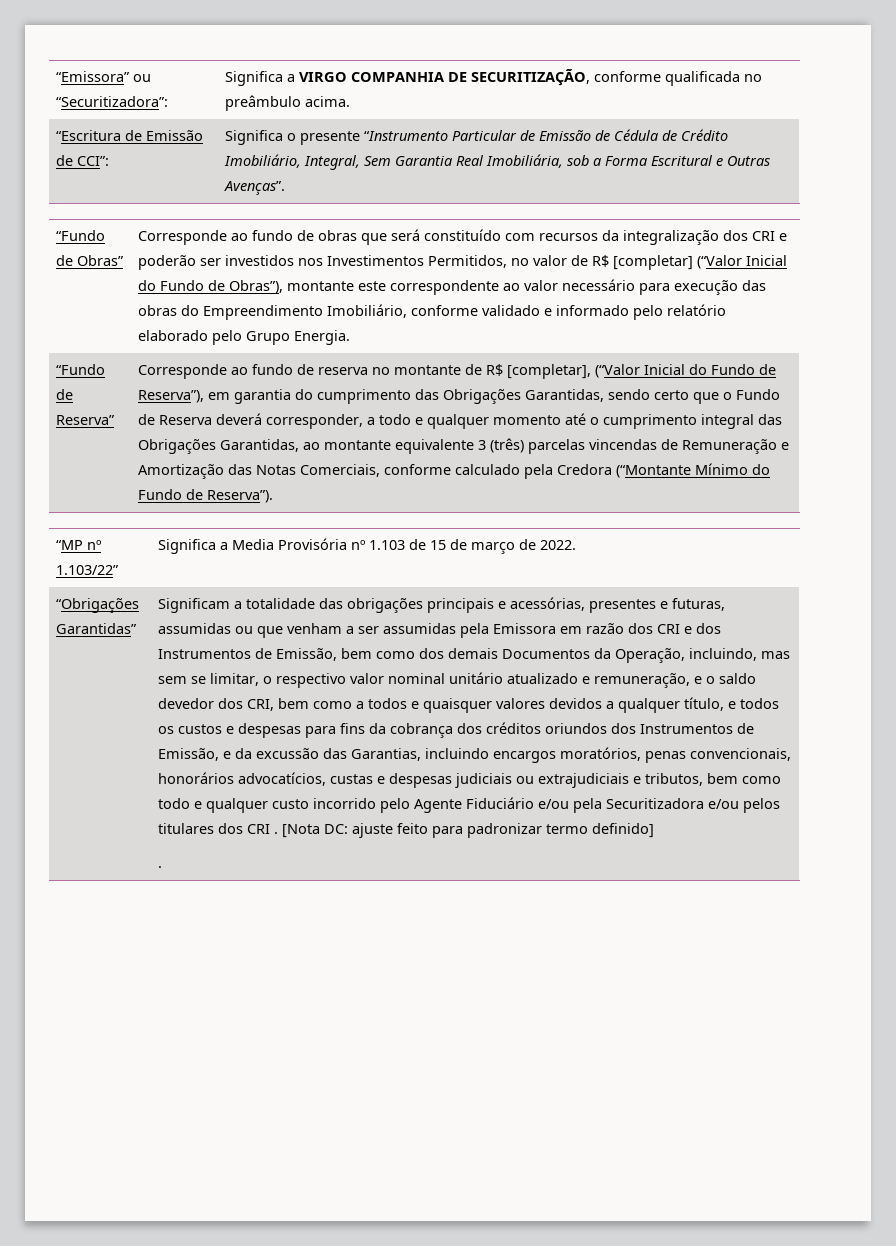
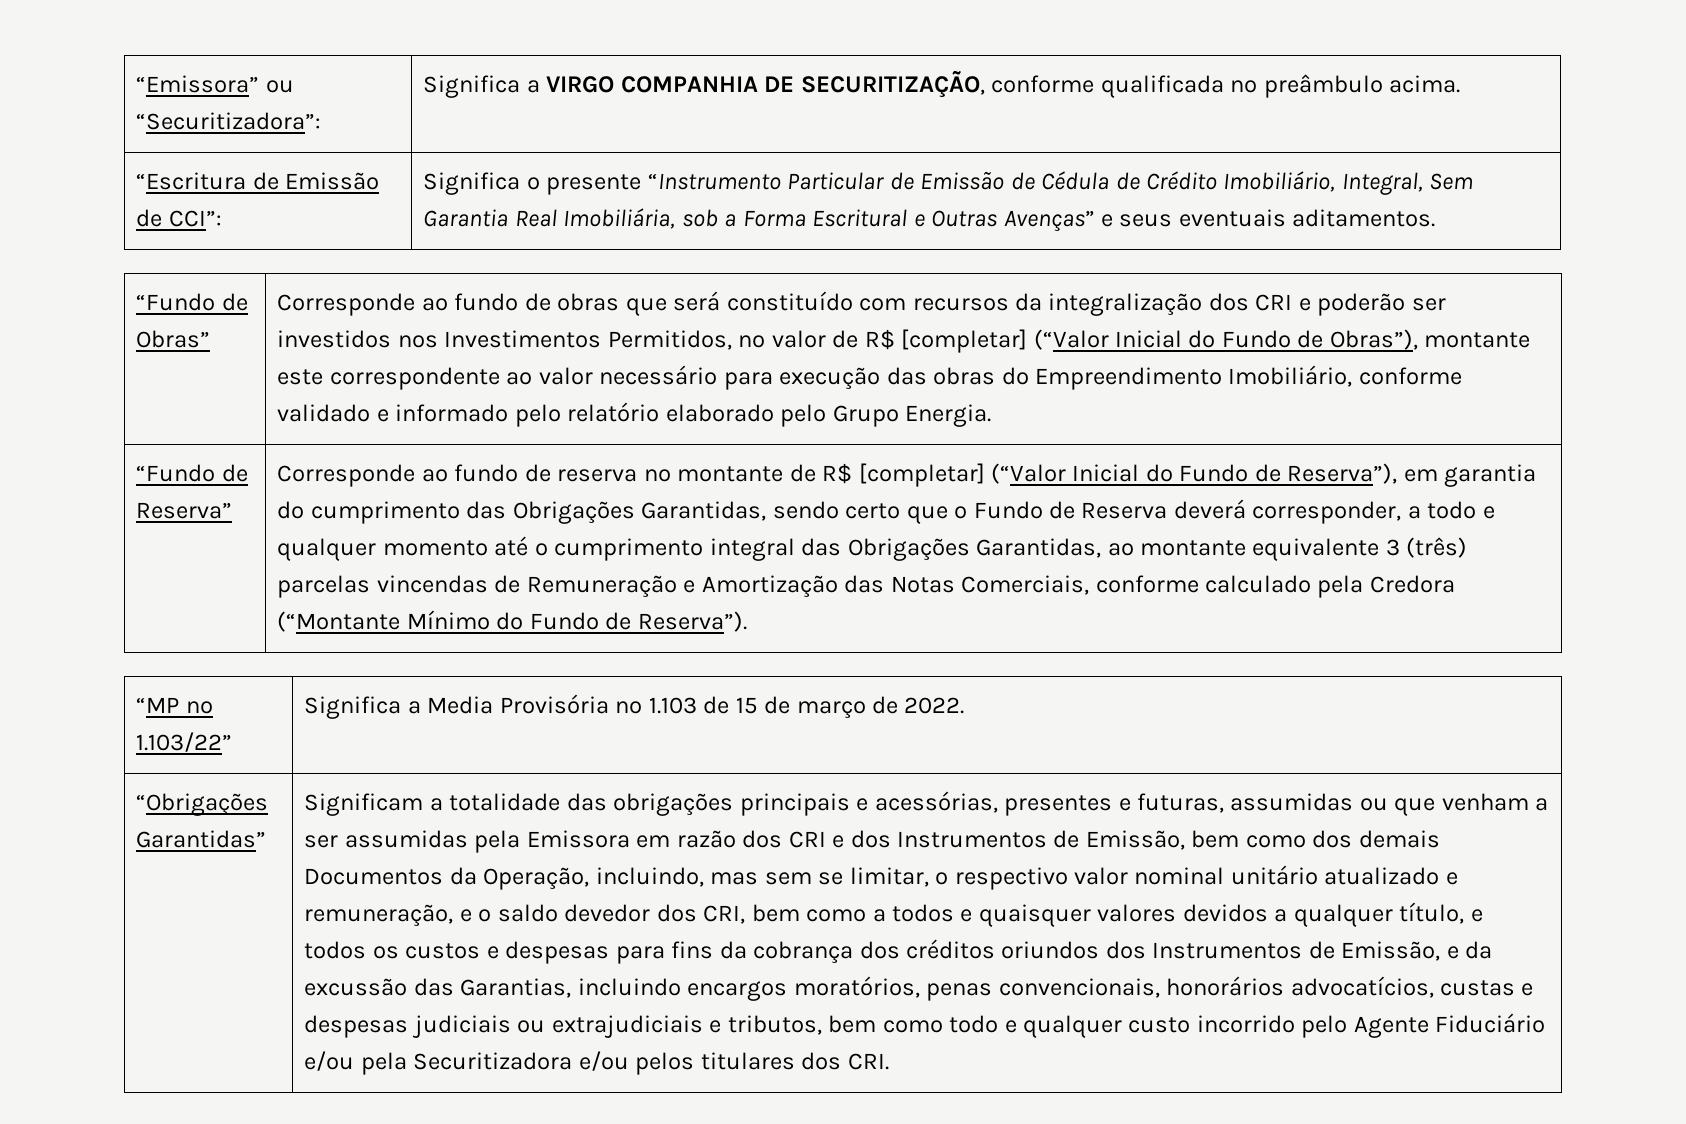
[224,181,286,195] Avenças”. -> [1003,209,1436,232] Avenças” e seus eventuais aditamentos.
[507,364,592,379] [completar], -> [858,463,985,487] [completar]
[247,823,655,838] [158,866,163,868] CRI . [Nota DC: ajuste feito para padronizar termo definido] // . -> [847,1053,889,1070] CRI.

